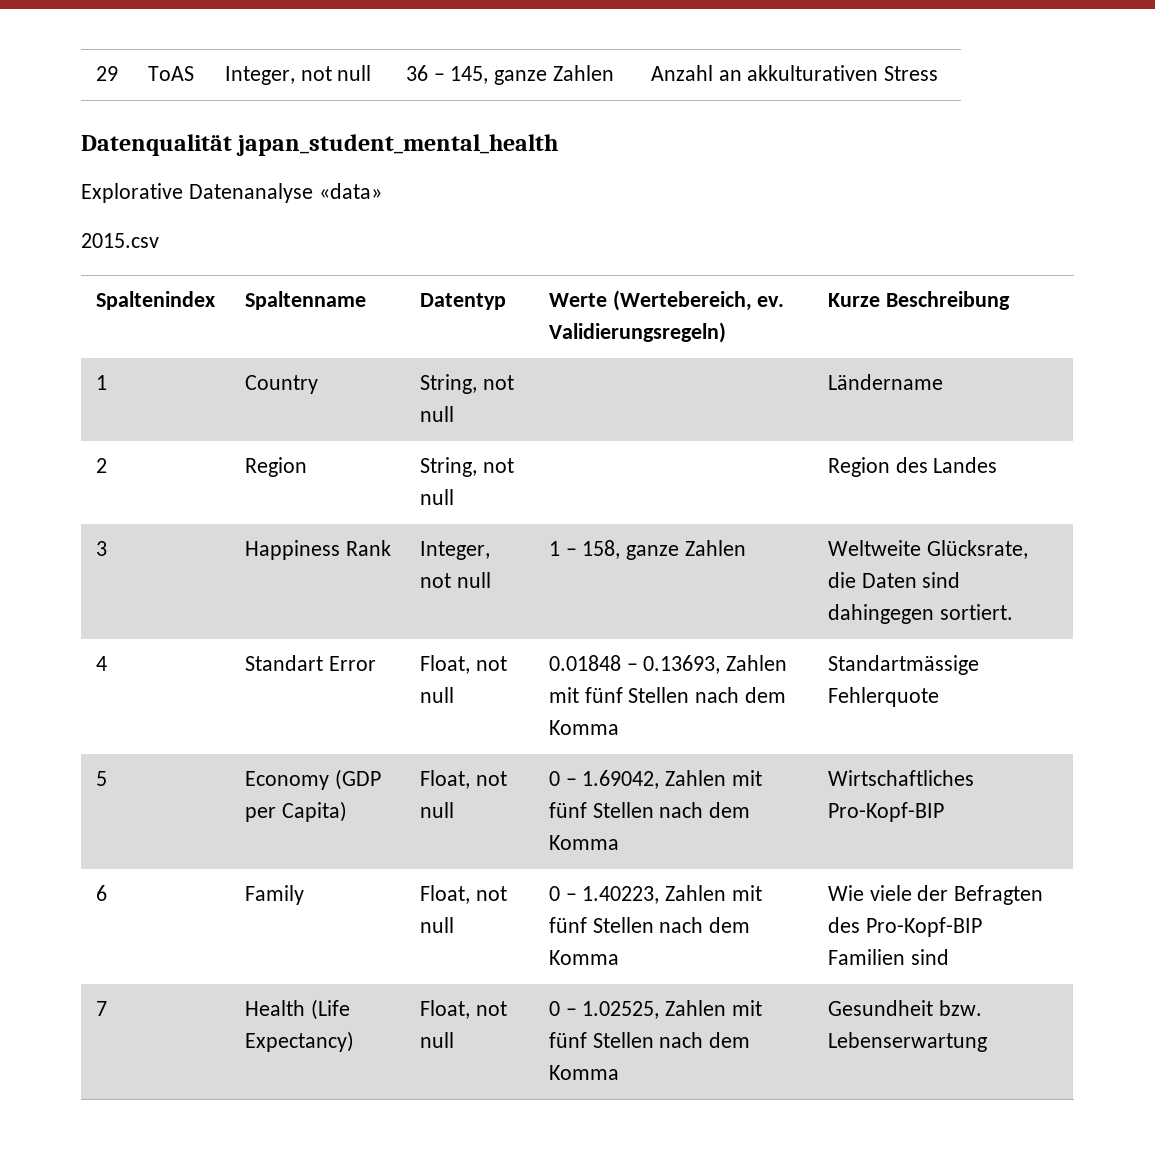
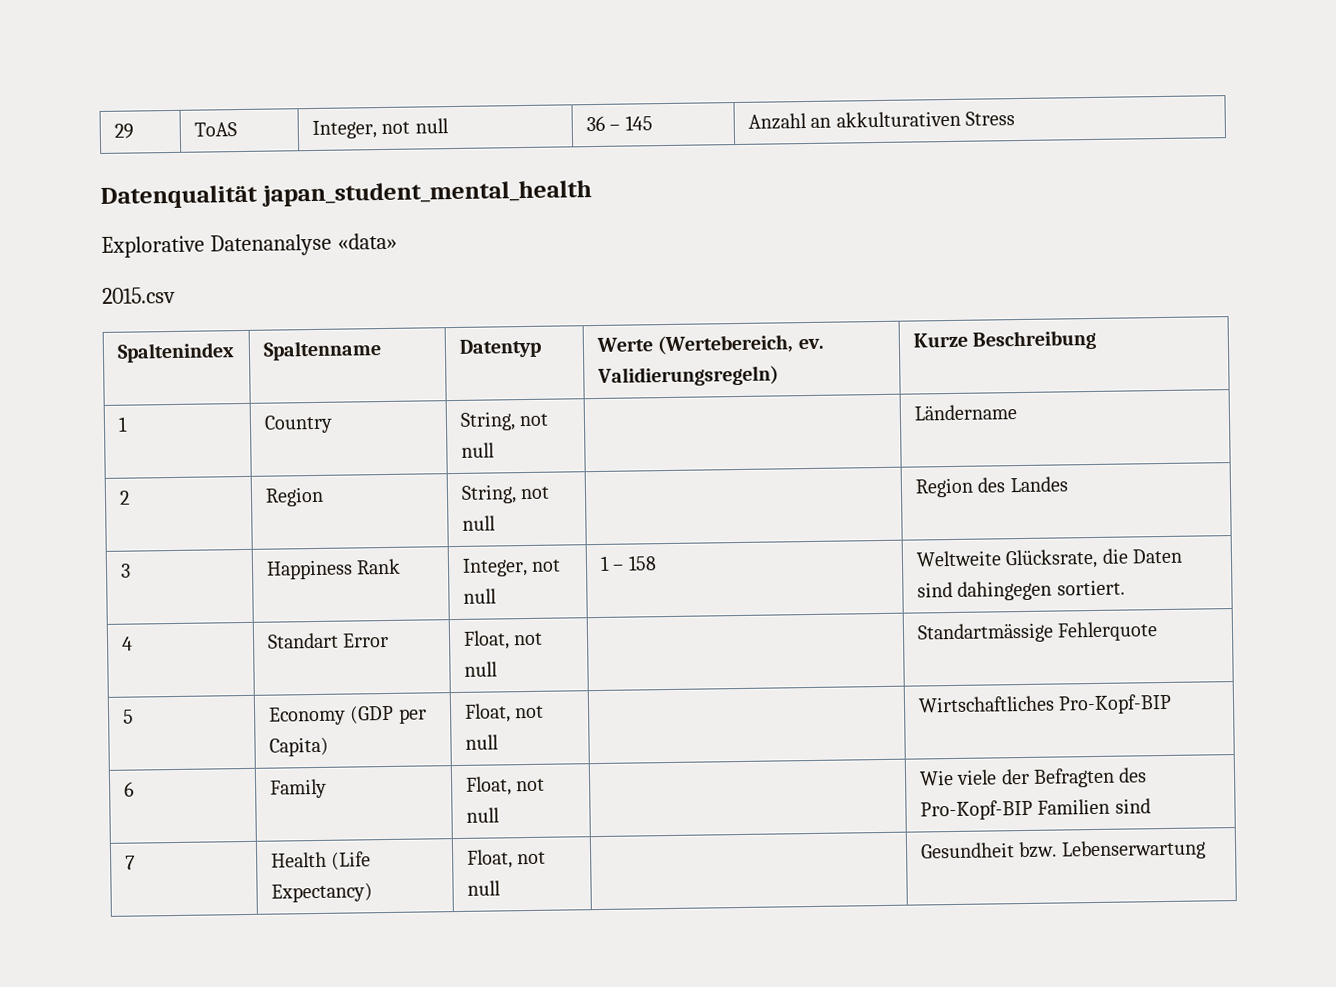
[450,65,615,85] 145, ganze Zahlen -> [624,115,653,131] 145
[582,540,747,560] 158, ganze Zahlen -> [627,555,657,571] 158
[548,655,788,674] [548,687,787,703] [548,720,619,735] 0.01848 – 0.13693, Zahlen mit fünf Stellen nach dem Komma -> (498, 669) none
[548,770,763,789] [548,802,751,818] [548,835,619,850] 0 – 1.69042, Zahlen mit fünf Stellen nach dem Komma -> (499, 742) none
[548,885,763,904] [548,917,751,933] [548,950,619,965] 0 – 1.40223, Zahlen mit fünf Stellen nach dem Komma -> (500, 815) none
[548,1000,763,1019] [548,1032,751,1048] [548,1065,619,1080] 0 – 1.02525, Zahlen mit fünf Stellen nach dem Komma -> (501, 888) none

